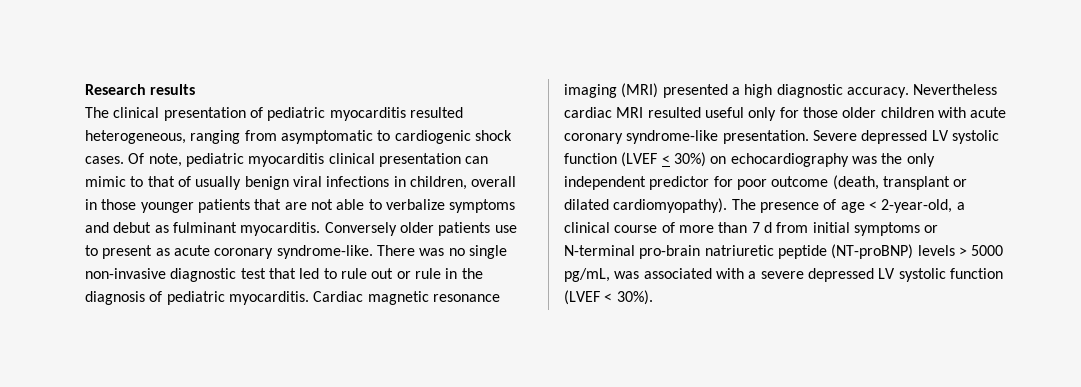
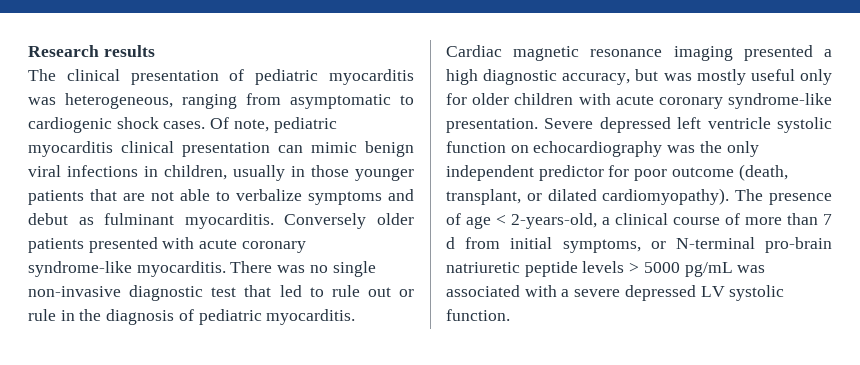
[409,107,463,118] resulted -> [28,97,56,105] was
[130,176,242,190] to that of usually -> (357, 147) none
[471,176,517,187] overall -> [233,165,285,181] usually
[494,225,517,233] [85,245,373,259] use to present as acute coronary syndrome-like. -> [88,237,306,253] [28,261,226,277] presented with acute coronary syndrome-like myocarditis.
[621,83,659,98] (MRI) -> (733, 53) none
[846,84,998,98] [564,107,701,118] accuracy. Nevertheless cardiac MRI resulted -> [562,69,746,85] accuracy, but was mostly
[802,107,838,118] those -> (467, 99) none
[931,130,999,144] [564,152,706,167] LV systolic function (LVEF < 30%) -> [677,117,832,133] [446,141,506,153] left ventricle systolic function
[882,176,950,190] transplant -> [446,189,521,205] transplant,
[881,199,953,213] 2-year-old, -> [511,213,597,229] 2-years-old,
[853,222,920,236] symptoms -> [562,239,641,253] symptoms,
[831,244,914,259] (NT-proBNP) -> (578, 269) none
[564,268,610,282] pg/mL, -> [684,262,733,277] pg/mL
[949,268,1003,279] [564,290,653,305] function (LVEF < 30%). -> [446,309,510,321] function.

